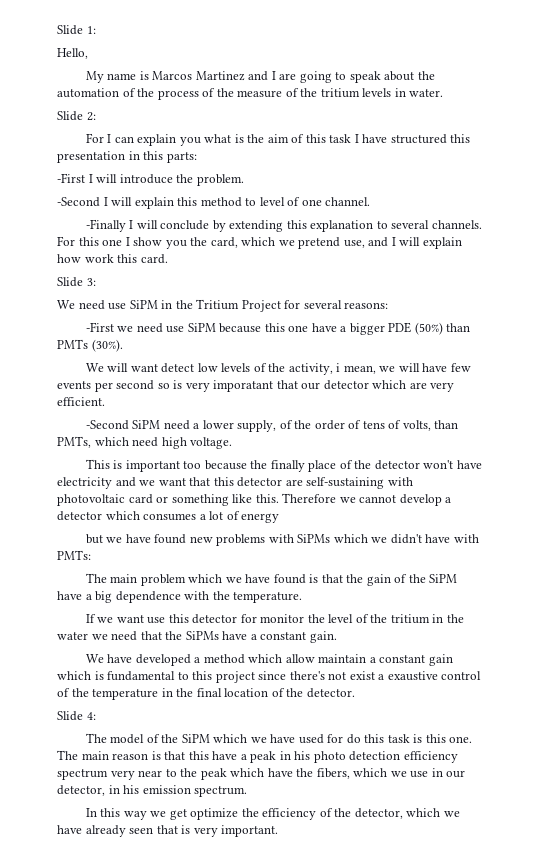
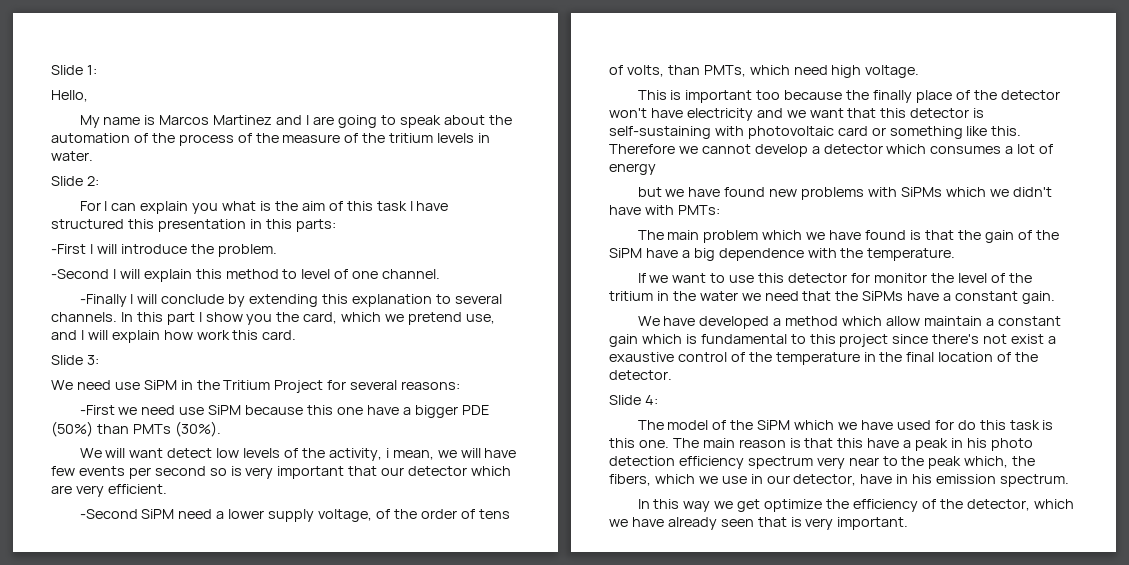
[57,236,123,246] For this one -> [120,312,195,325] In this part
[213,380,274,392] imporatant -> [277,466,345,479] important
[237,420,277,432] supply, -> [268,509,373,522] supply voltage,
[285,479,303,486] are -> [973,108,985,118] is
(144, 619) none -> [710,273,726,283] to
[230,768,293,777] which have -> [964,456,1009,468] which,
(105, 790) none -> [860,474,893,484] have

